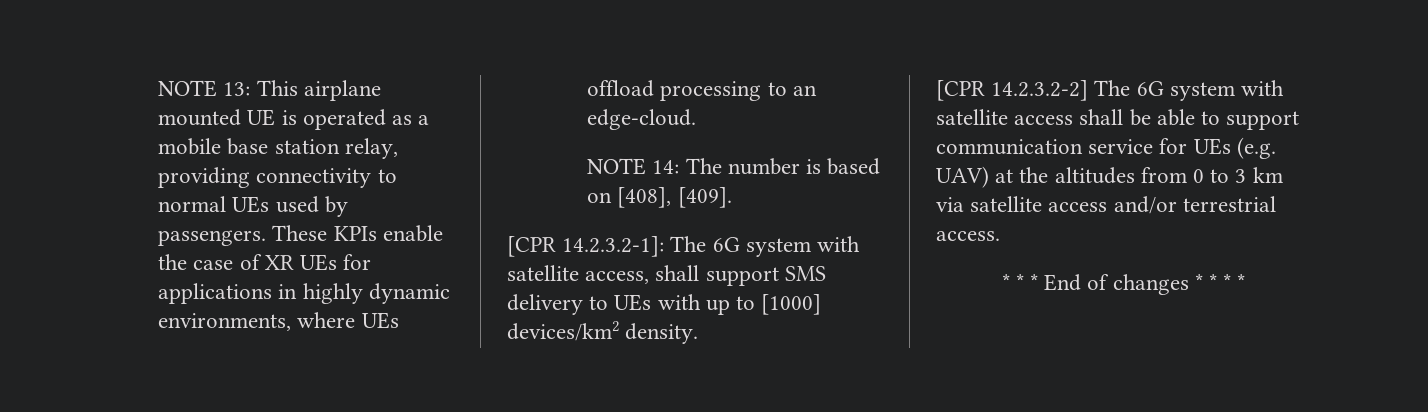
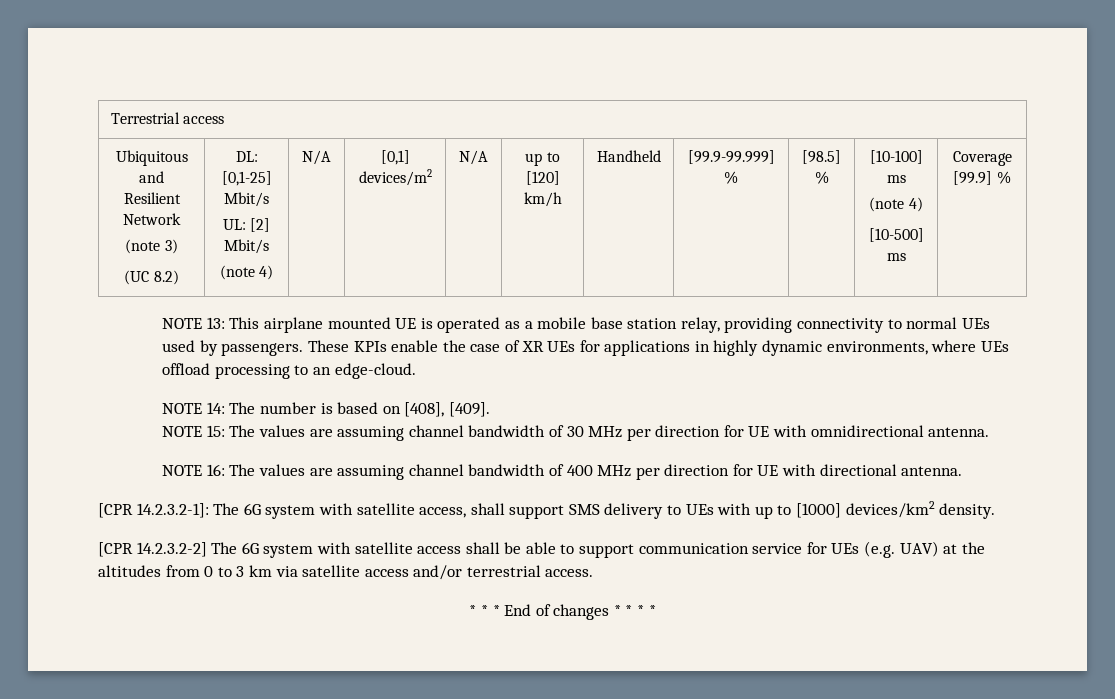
(158, 88) none -> [110,112,224,124] [115,150,188,166] [139,171,164,183] [123,192,181,204] [123,213,181,225] [125,239,178,254] [124,270,179,285] [235,151,258,162] [221,171,272,186] [224,192,269,207] [222,218,271,232] [224,239,269,254] [219,265,274,280] [302,150,331,165] [380,150,410,165] [358,169,432,186] [459,150,488,165] [525,152,560,166] [525,171,560,185] [523,192,562,207] [596,150,661,162] [687,150,775,164] [724,171,738,184] [802,150,841,164] [814,171,829,184] [869,150,923,164] [886,175,906,183] [869,197,923,212] [868,228,924,242] [886,253,906,261] [952,151,1012,166] [953,171,1011,185] Terrestrial access // Ubiquitous and Resilient Network // (note 3) // (UC 8.2) | DL: [0,1-25] Mbit/s // UL: [2] Mbit/s // (note 4) | N/A | [0,1] devices/m2 | N/A | up to [120] km/h | Handheld | [99.9-99.999] % | [98.5] % | [10-100] ms // (note 4) // [10-500] ms | Coverage [99.9] % //
(732, 197) none -> [162,425,990,441] [162,464,963,480] // NOTE 15: The values are assuming channel bandwidth of 30 MHz per direction for UE with omnidirectional antenna. // NOTE 16: The values are assuming channel bandwidth of 400 MHz per direction for UE with directional antenna.

